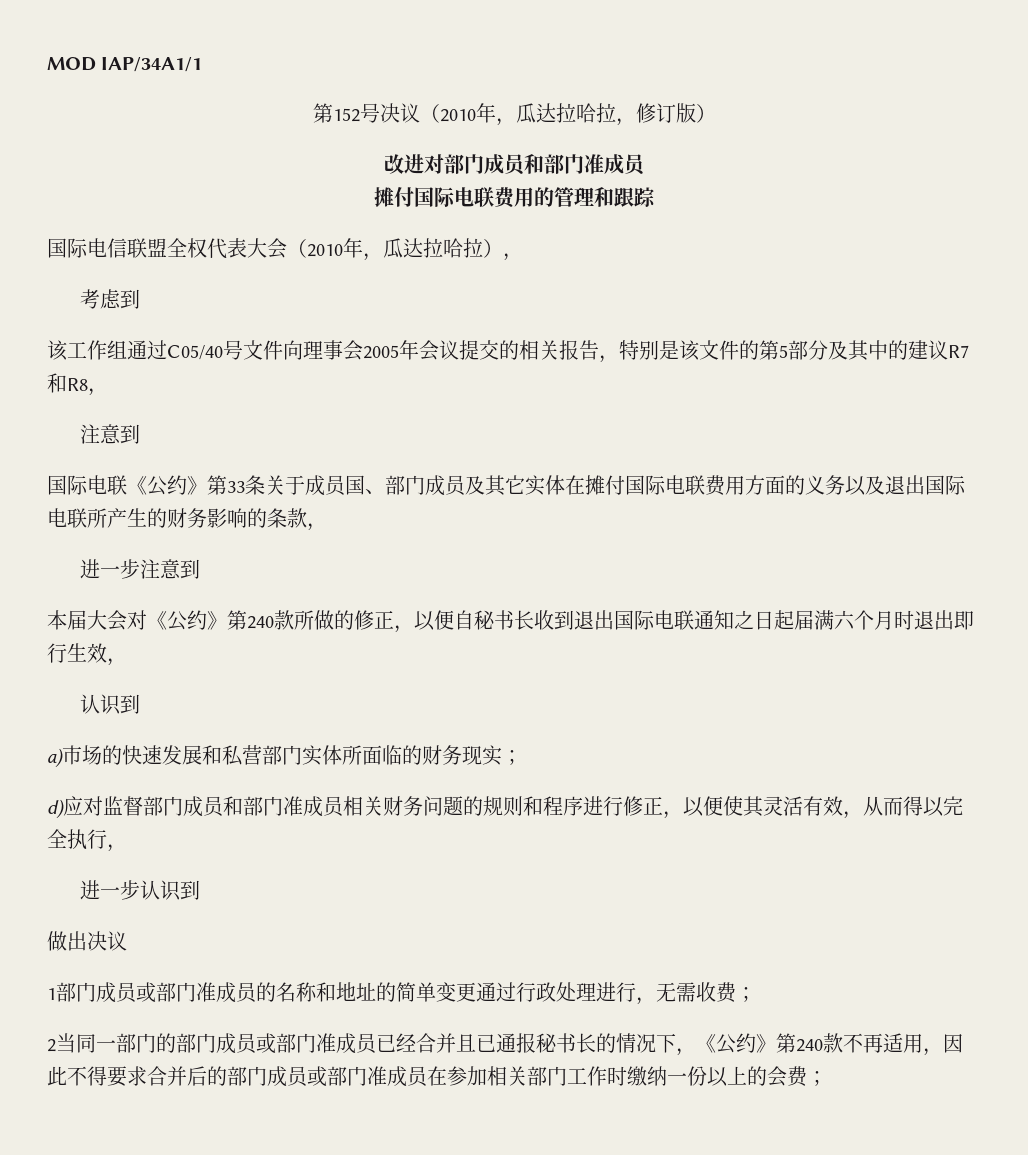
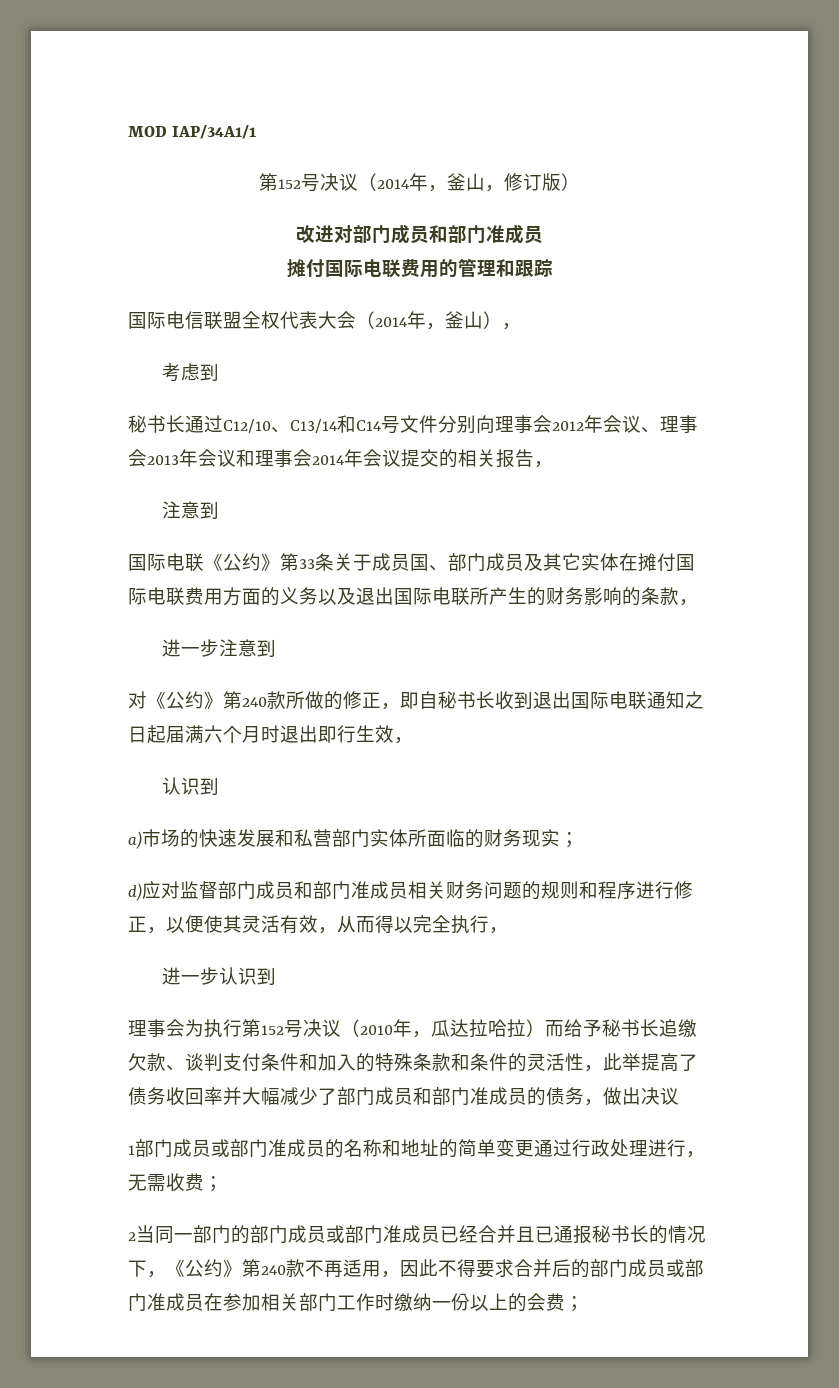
[439,103,616,126] 2010年，瓜达拉哈拉 -> [377,173,485,192] 2014年，釜山
[307,238,523,261] [80,289,141,309] [47,340,399,361] 2010年，瓜达拉哈拉）， // 考虑到 // 该工作组通过C05/40号文件向理事会2005 -> [375,311,521,330] [162,363,220,382] [128,415,698,434] [128,449,344,467] 2014年，釜山）， // 考虑到 // 秘书长通过C12/10、C13/14和C14号文件分别向理事会2012年会议、理事会2013年会议和理事会2014
[619,340,969,361] [47,373,108,396] 特别是该文件的第5部分及其中的建议R7和R8， -> (553, 464) none
[47,610,127,631] 本届大会 -> (277, 648) none
[414,610,454,631] 以便 -> [400,692,419,709] 即
(201, 890) none -> [128,1019,697,1038] [128,1053,698,1072] [128,1087,603,1106] 理事会为执行第152号决议（2010年，瓜达拉哈拉）而给予秘书长追缴欠款、谈判支付条件和加入的特殊条款和条件的灵活性，此举提高了债务收回率并大幅减少了部门成员和部门准成员的债务，

